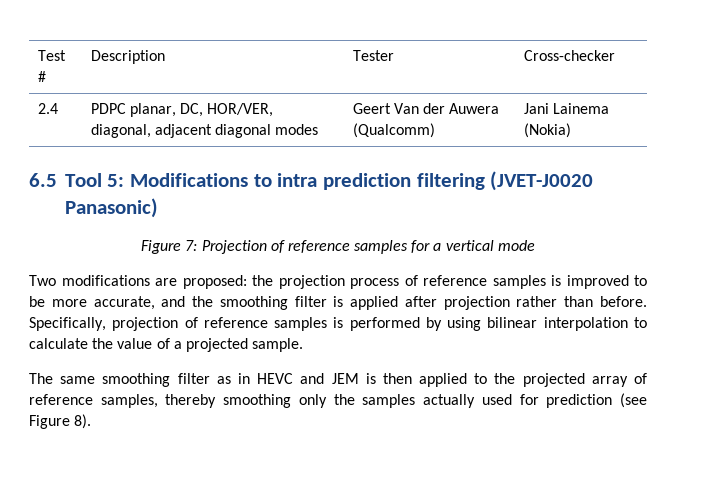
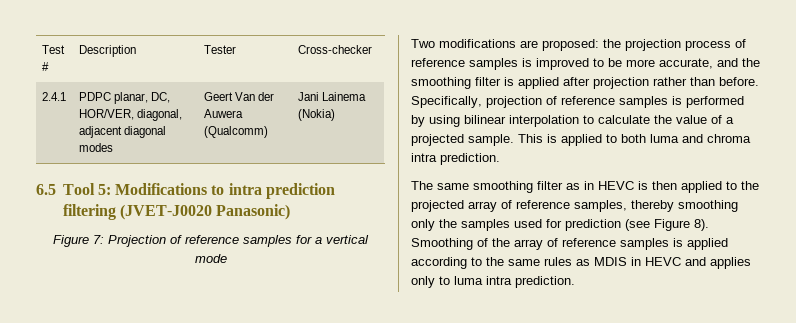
[37,103,58,114] 2.4 -> [41,92,66,101] 2.4.1
(304, 345) none -> [518,134,751,146] [411,153,500,165] This is applied to both luma and chroma intra prediction.
[300,373,359,384] and JEM -> (634, 185) none
[423,394,476,408] actually -> (510, 225) none
(92, 421) none -> [411,238,728,250] [411,257,751,269] [411,276,575,288] Smoothing of the array of reference samples is applied according to the same rules as MDIS in HEVC and applies only to luma intra prediction.

